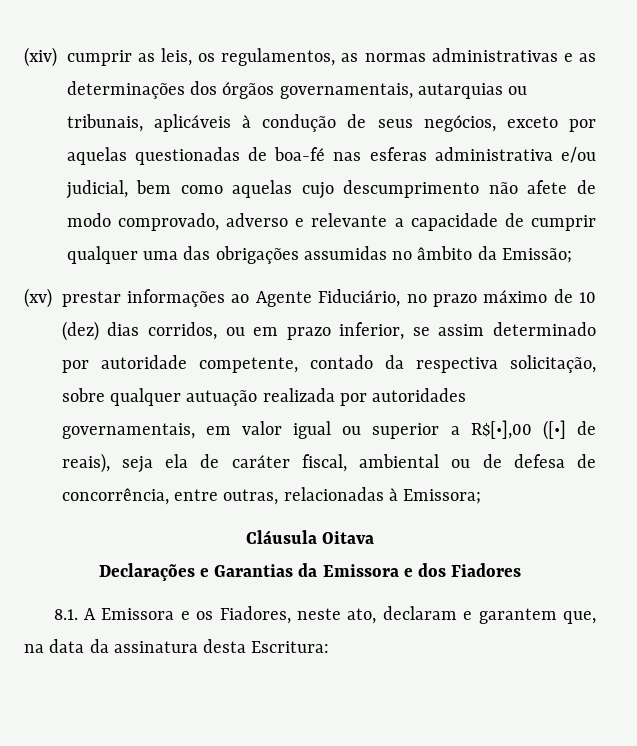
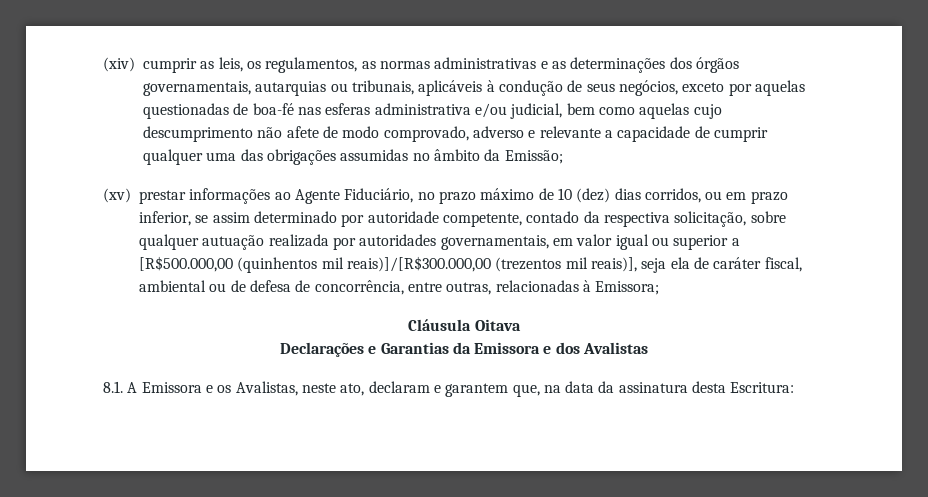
[470,420,597,440] [61,453,110,473] R$[•],00 ([•] de reais), -> [139,256,637,273] [R$500.000,00 (quinhentos mil reais)]/[R$300.000,00 (trezentos mil reais)],
[451,563,522,577] Fiadores -> [583,342,649,354] Avalistas
[219,606,291,624] Fiadores, -> [235,381,298,396] Avalistas,

